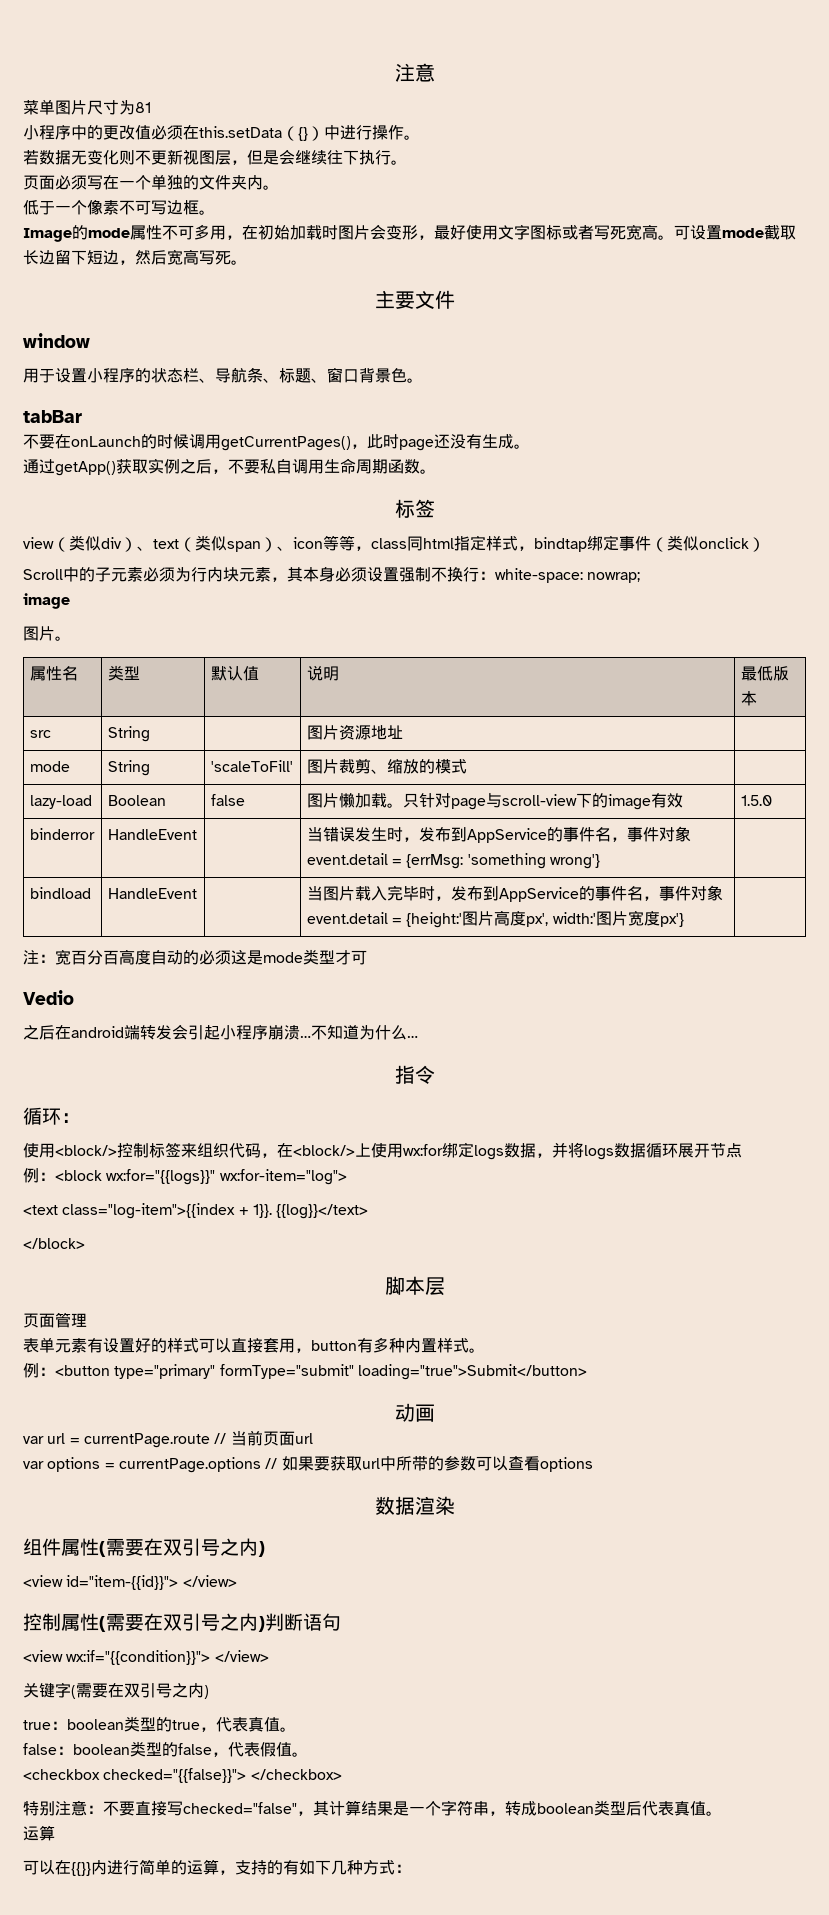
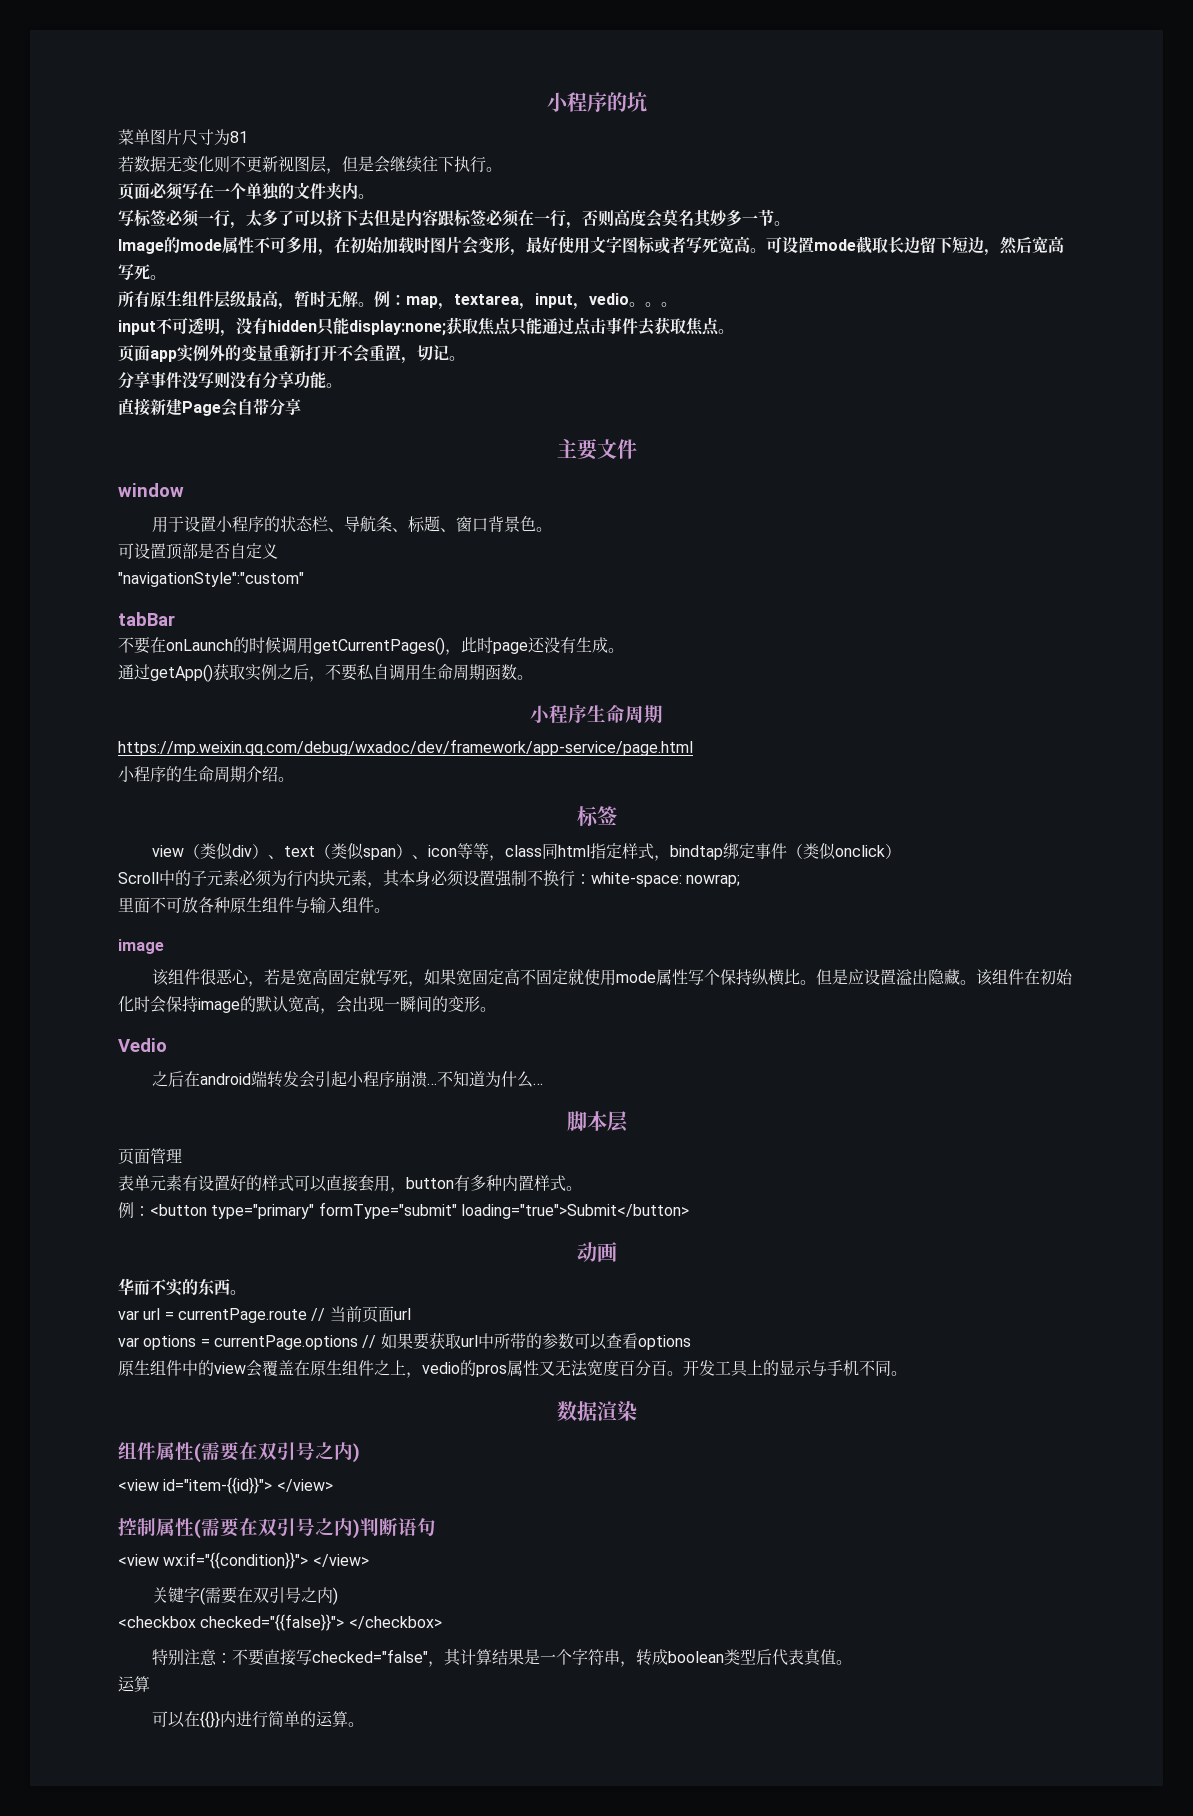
[394,63,435,82] 注意 -> [546,92,647,112] 小程序的坑
[23,125,420,141] // 小程序中的更改值必须在this.setData（{}）中进行操作。 -> (248, 137) none
[23,200,199,215] 低于一个像素不可写边框 -> [118,209,774,229] 写标签必须一行，太多了可以挤下去但是内容跟标签必须在一行，否则高度会莫名其妙多一节
(247, 262) none -> [118,290,677,310] [118,317,734,337] [118,344,465,364] [118,371,342,389] [118,398,301,417] // 所有原生组件层级最高，暂时无解。例：map，textarea，input，vedio。。。 // input不可透明，没有hidden只能display:none;获取焦点只能通过点击事件去获取焦点。 // 页面app实例外的变量重新打开不会重置，切记。 // 分享事件没写则没有分享功能。 // 直接新建Page会自带分享
(423, 380) none -> [118,543,278,560] [118,572,304,587] // 可设置顶部是否自定义 // "navigationStyle":"custom"
(436, 471) none -> [530,704,663,724] [118,739,693,756] [118,766,294,783] // 小程序生命周期 // https://mp.weixin.qq.com/debug/wxadoc/dev/framework/app-service/page.html // 小程序的生命周期介绍。
[23,593,70,609] [23,626,71,641] [29,666,78,681] [107,665,140,681] [210,666,259,681] [306,665,339,681] [740,666,789,681] [740,691,757,706] [29,730,51,738] [107,726,150,742] [306,725,403,740] [29,761,70,772] [107,760,150,776] [210,760,293,772] [306,759,467,774] [29,795,92,809] [107,795,166,806] [210,794,245,806] [306,793,683,810] [740,795,772,806] [29,828,95,840] [107,829,197,840] [306,826,691,843] [306,853,600,869] [29,887,91,899] [107,888,197,899] [306,885,723,902] [306,910,684,928] [23,949,367,965] image // 图片。 // 属性名 | 类型 | 默认值 | 说明 | 最低版本 // src | String | | 图片资源地址 | // mode | String | 'scaleToFill' | 图片裁剪、缩放的模式 | // lazy-load | Boolean | false | 图片懒加载。只针对page与scroll-view下的image有效 | 1.5.0 // binderror | HandleEvent | | 当错误发生时，发布到AppService的事件名，事件对象event.detail = {errMsg: 'something wrong'} | // bindload | HandleEvent | | 当图片载入完毕时，发布到AppService的事件名，事件对象event.detail = {height:'图片高度px', width:'图片宽度px'} | // 注：宽百分百高度自动的必须这是mode类型才可 -> [118,897,390,913] [118,939,164,954] [152,968,1074,987] [118,995,496,1014] 里面不可放各种原生组件与输入组件。 // image // 该组件很恶心，若是宽高固定就写死，如果宽固定高不固定就使用mode属性写个保持纵横比。但是应设置溢出隐藏。该组件在初始化时会保持image的默认宽高，会出现一瞬间的变形。
[394,1065,435,1084] [23,1107,80,1125] [23,1142,742,1160] [23,1168,347,1185] [23,1203,369,1219] [23,1238,85,1249] // 指令 // 循环： // 使用<block/>控制标签来组织代码，在<block/>上使用wx:for绑定logs数据，并将logs数据循环展开节点 // 例：<block wx:for="{{logs}}" wx:for-item="log"> // <text class="log-item">{{index + 1}}. {{log}}</text> // </block> -> (544, 1084) none
(435, 1413) none -> [118,1278,246,1296] // 华而不实的东西。
(593, 1464) none -> [118,1360,907,1378] // 原生组件中的view会覆盖在原生组件之上，vedio的pros属性又无法宽度百分百。开发工具上的显示与手机不同。
[23,1716,296,1732] [23,1741,308,1757] // true：boolean类型的true，代表真值。 // false：boolean类型的false，代表假值。 -> (339, 1596) none
[219,1860,411,1875] ，支持的有如下几种方式： -> [348,1722,365,1727] 。

